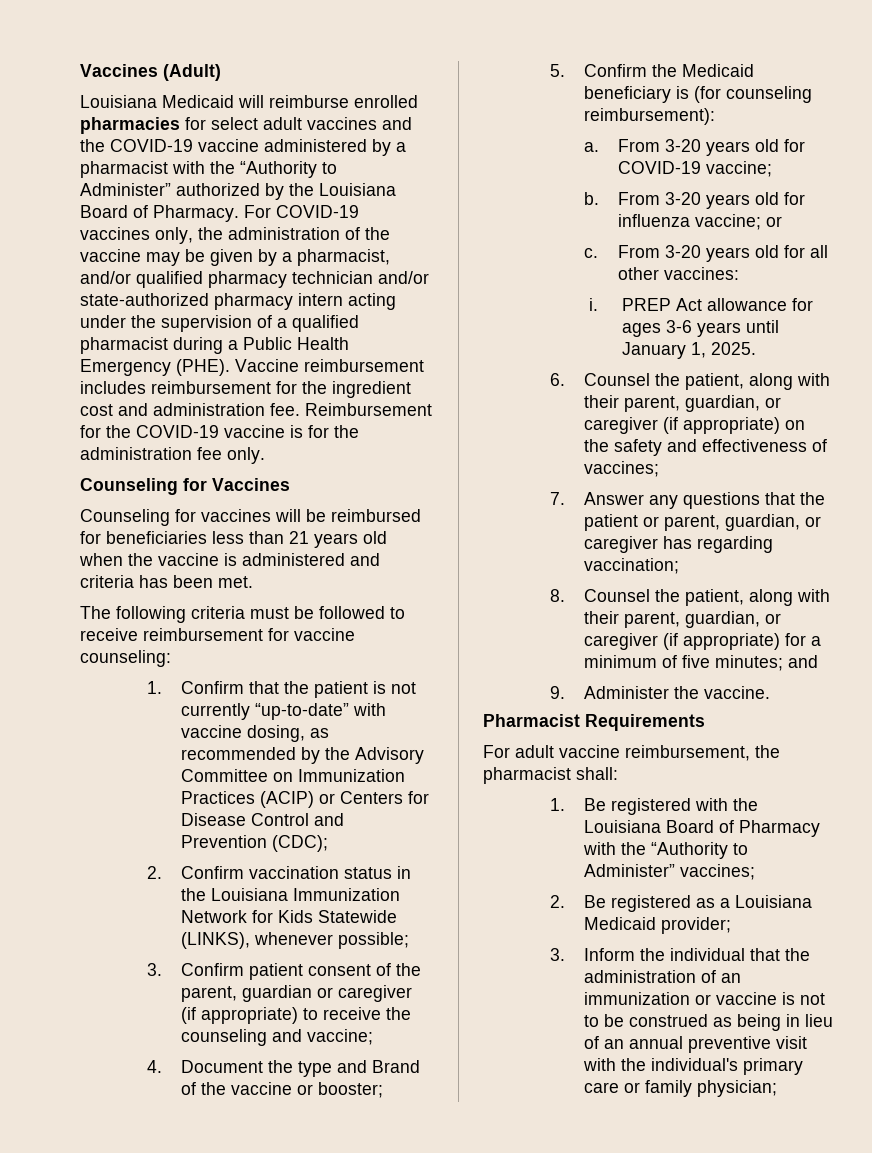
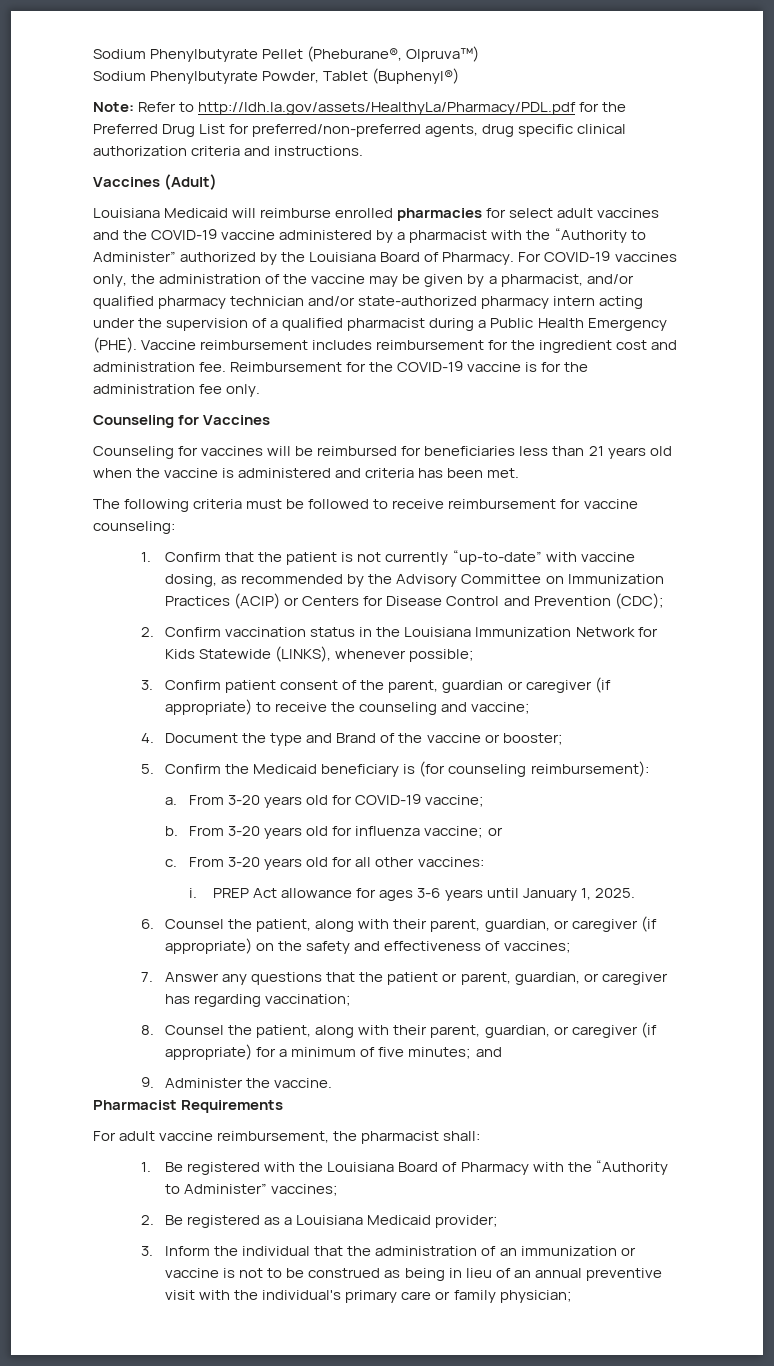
(80, 70) none -> [93,46,480,62] [93,68,460,84] [93,102,627,115] [93,124,627,137] [93,146,364,156] Sodium Phenylbutyrate Pellet (Pheburane®, Olpruva™) // Sodium Phenylbutyrate Powder, Tablet (Buphenyl®) // Note: Refer to http://ldh.la.gov/assets/HealthyLa/Pharmacy/PDL.pdf for the Preferred Drug List for preferred/non-preferred agents, drug specific clinical authorization criteria and instructions. //

